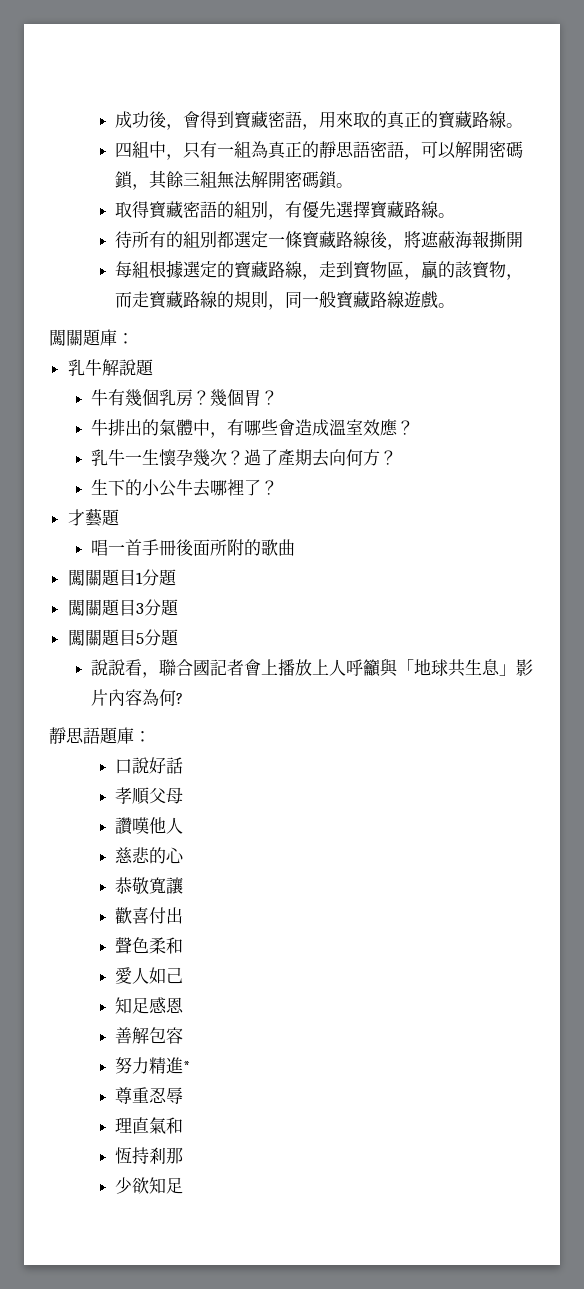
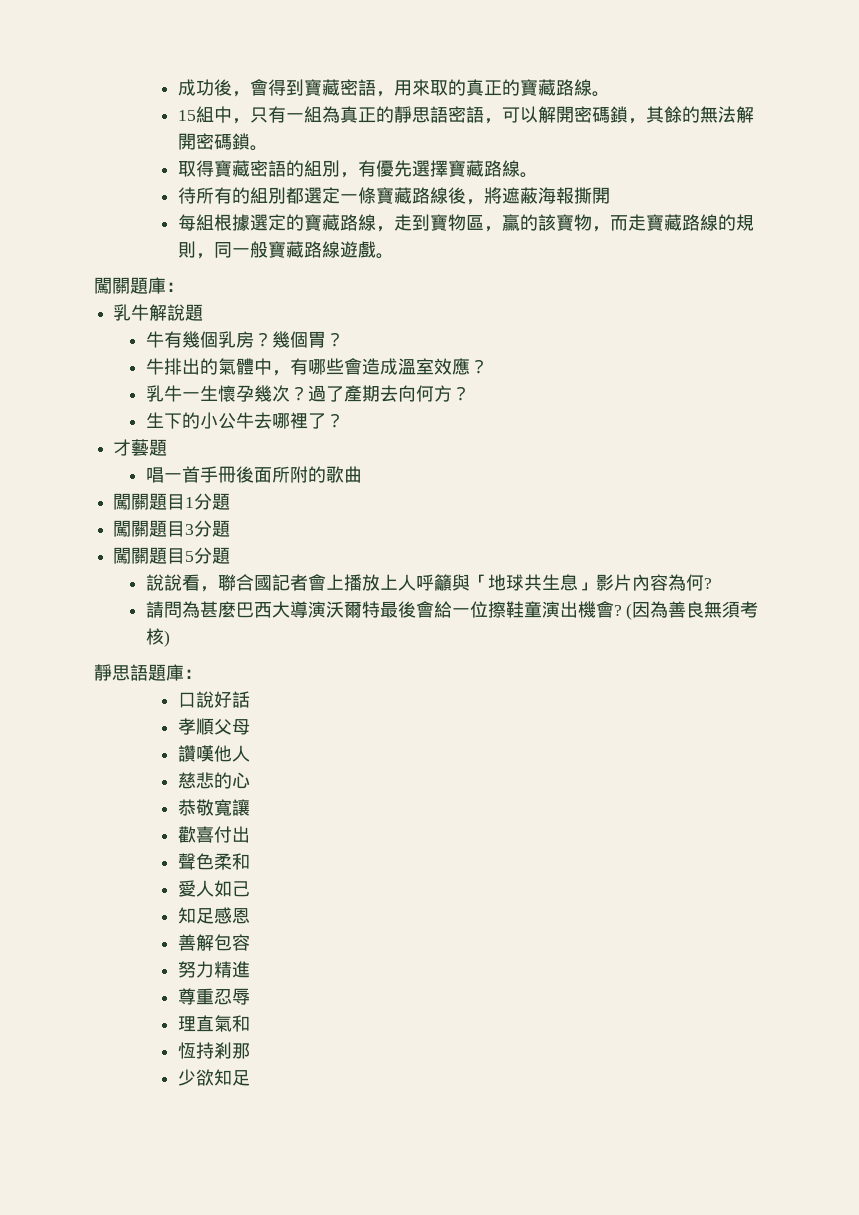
[115,142,133,158] 四 -> [177,110,196,121] 15
[183,171,218,188] 三組 -> [681,106,700,123] 的
(184, 698) none -> [145,601,759,620] [145,628,170,647] // 請問為甚麼巴西大導演沃爾特最後會給一位擦鞋童演出機會? (因為善良無須考核)
[183,1061,191,1072] * -> (250, 969) none

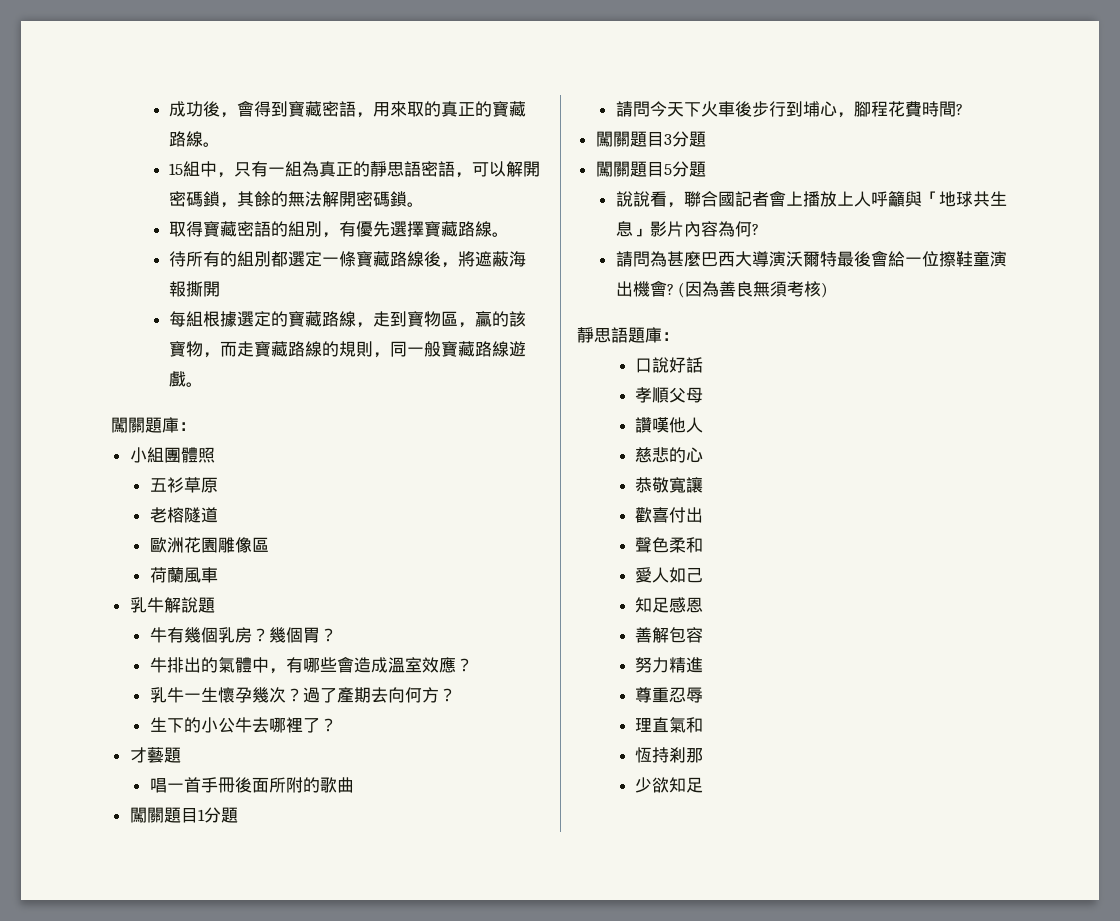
(184, 287) none -> [129,447,215,463] [149,477,218,493] [149,507,218,523] [149,537,269,553] [149,567,218,583] // 小組團體照 // 五衫草原 // 老榕隧道 // 歐洲花園雕像區 // 荷蘭風車
(231, 501) none -> [615,101,963,118] // 請問今天下火車後步行到埔心，腳程花費時間?

